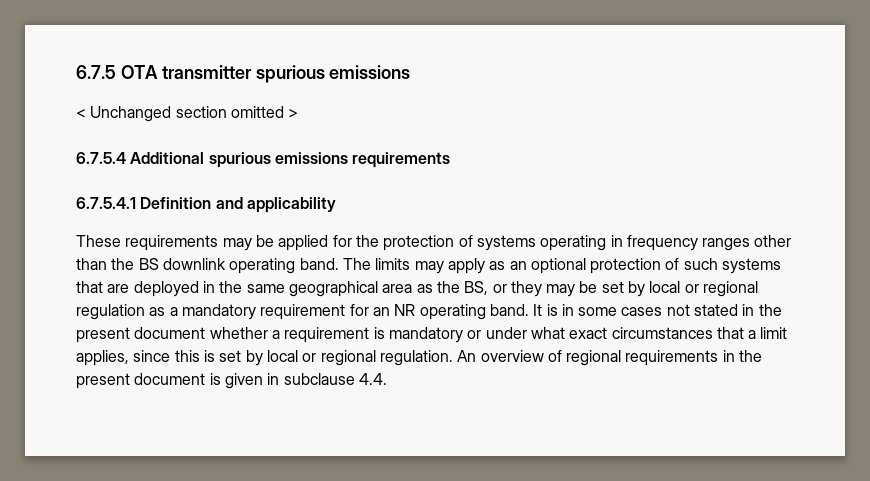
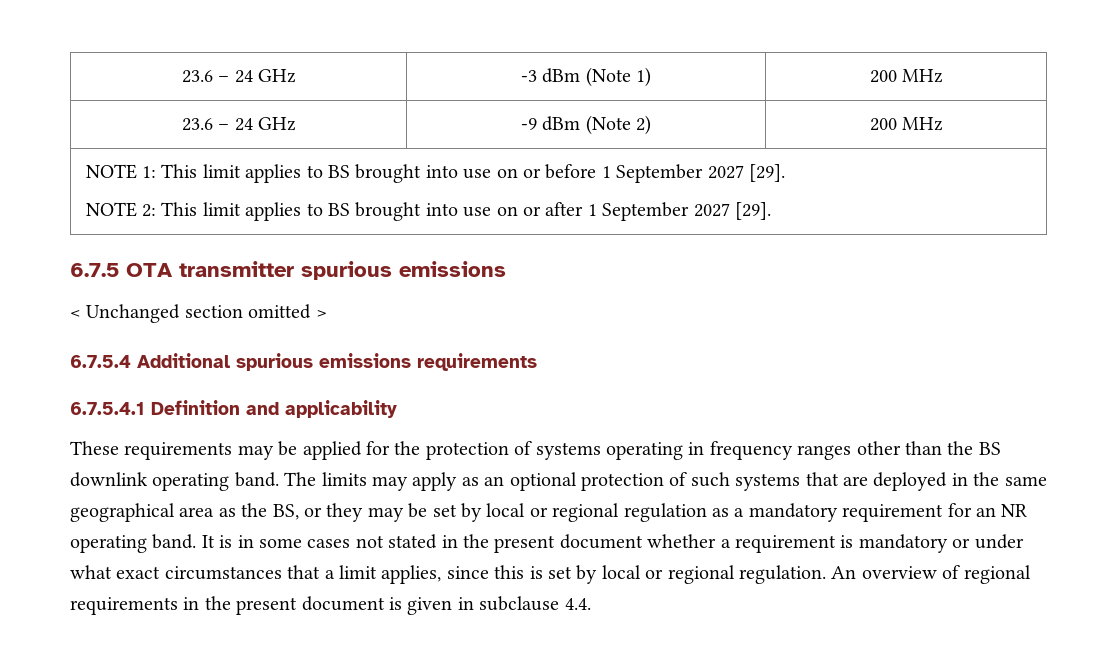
(76, 72) none -> [181,69,297,83] [520,67,652,87] [869,69,944,83] [181,117,297,131] [520,115,652,135] [869,117,944,131] [85,164,785,183] [85,202,771,221] 23.6 – 24 GHz | -3 dBm (Note 1) | 200 MHz // 23.6 – 24 GHz | -9 dBm (Note 2) | 200 MHz // NOTE 1: This limit applies to BS brought into use on or before 1 September 2027 [29]. // NOTE 2: This limit applies to BS brought into use on or after 1 September 2027 [29]. //

